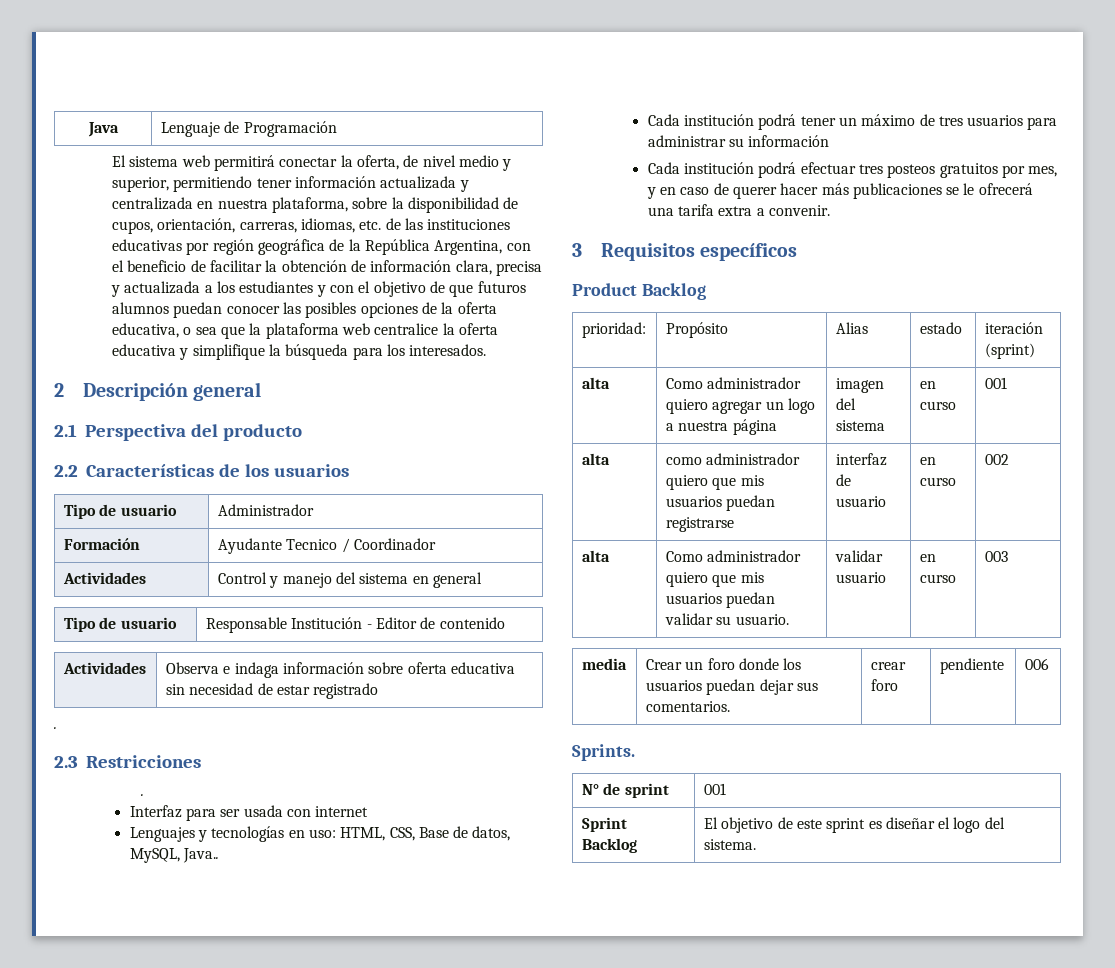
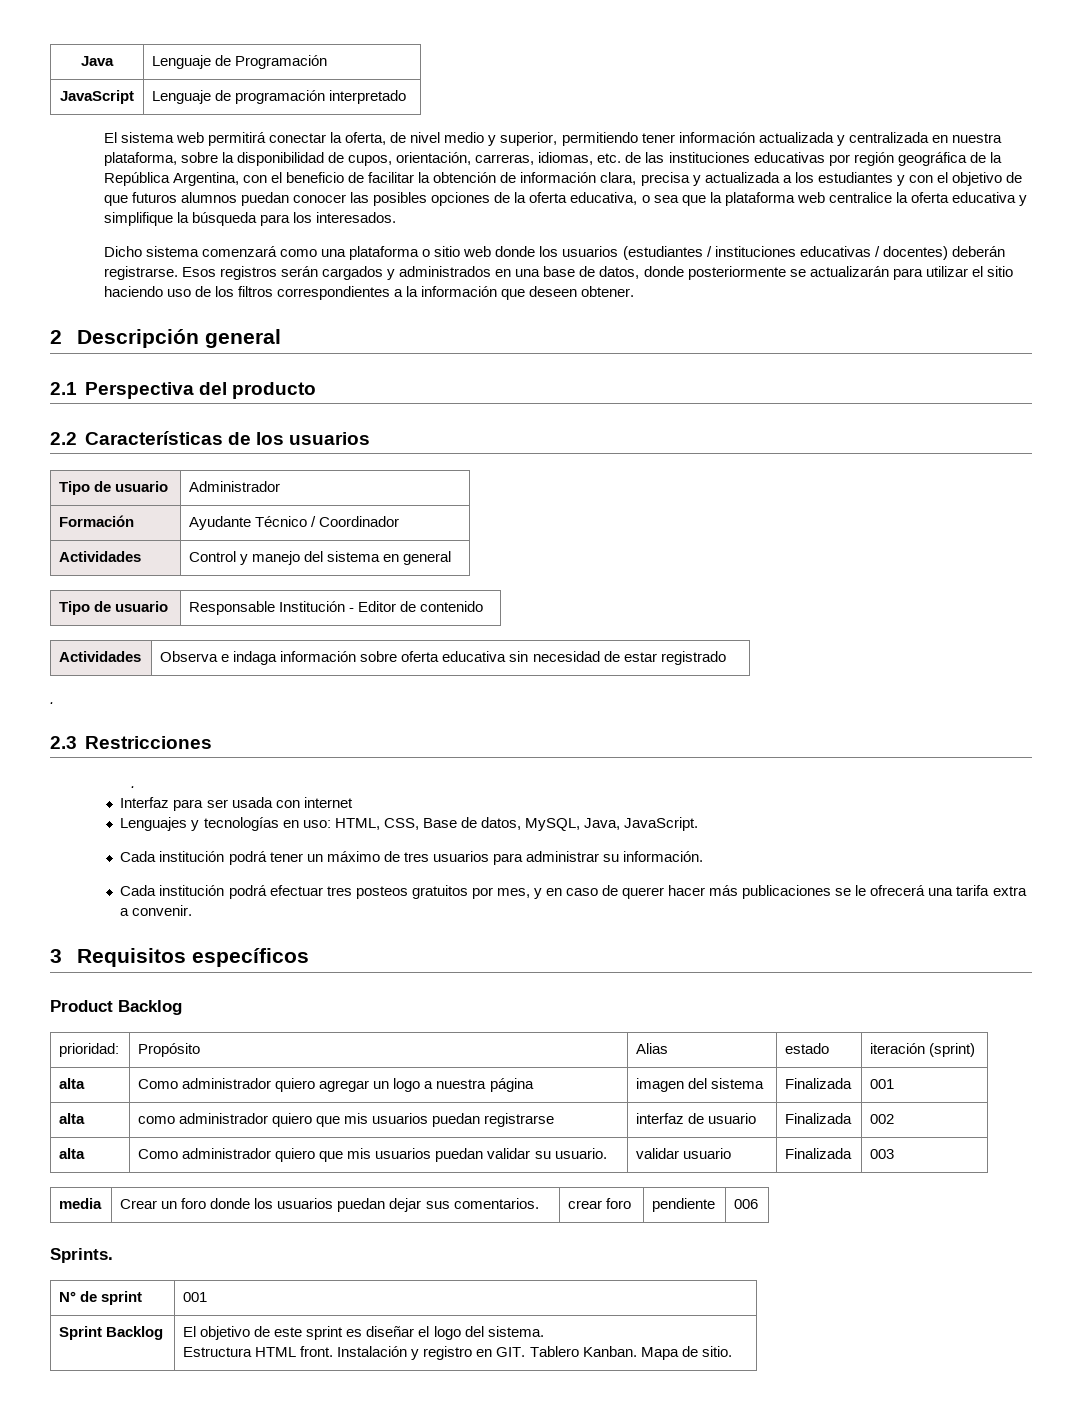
(337, 129) none -> [60,90,134,104] [152,90,407,104] // JavaScript | Lenguaje de programación interpretado
(487, 350) none -> [103,246,1005,260] [103,266,1013,280] [103,286,635,300] // Dicho sistema comenzará como una plataforma o sitio web donde los usuarios (estudiantes / instituciones educativas / docentes) deberán registrarse. Esos registros serán cargados y administrados en una base de datos, donde posteriormente se actualizarán para utilizar el sitio haciendo uso de los filtros correspondientes a la información que deseen obtener.
[286,539,338,550] Tecnico -> [255,516,308,527] Técnico
[182,848,219,863] Java.. -> [583,817,699,831] Java, JavaScript.
[748,135,830,147] información -> [623,851,704,862] información.
[919,381,936,389] [919,401,956,410] en curso -> [785,1078,853,1089] Finalizada
[919,457,936,465] [919,477,956,486] en curso -> [785,1113,853,1124] Finalizada
[919,554,936,562] [919,574,956,583] en curso -> [785,1148,853,1159] Finalizada
(756, 844) none -> [183,1346,732,1360] // Estructura HTML front. Instalación y registro en GIT. Tablero Kanban. Mapa de sitio.

